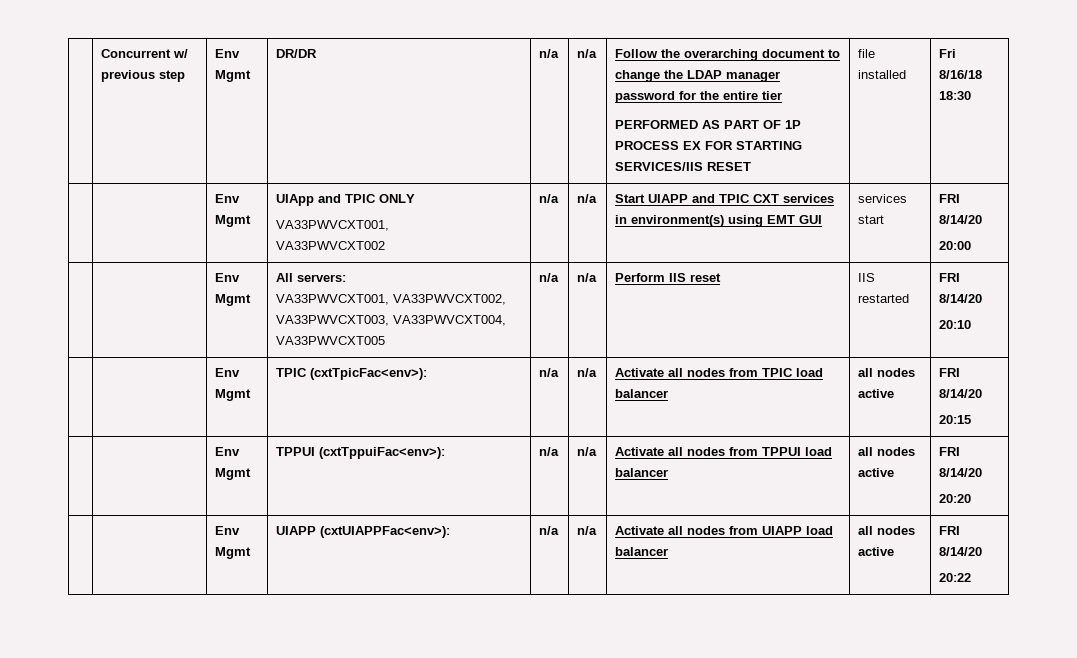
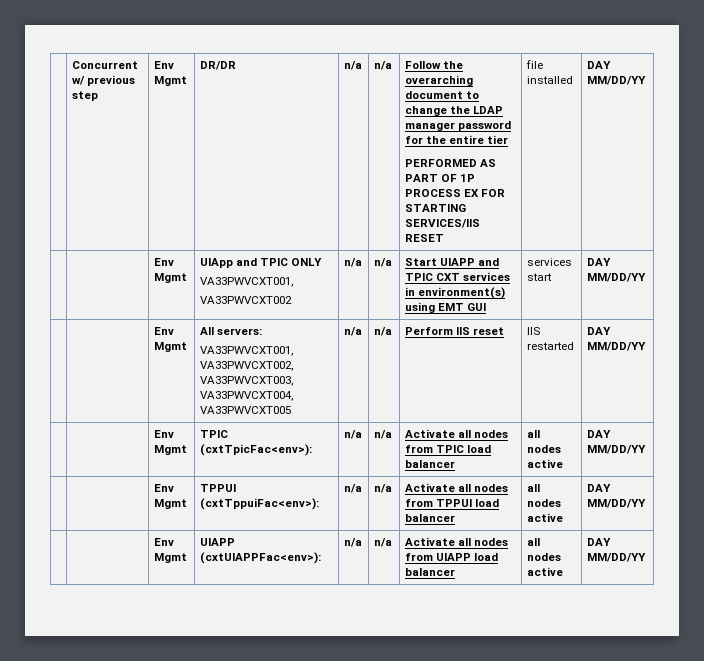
[938,49,956,58] [938,70,982,79] [938,91,971,100] Fri 8/16/18 18:30 -> [586,61,611,69] [586,76,646,85] DAY MM/DD/YY
[938,194,960,203] [938,215,982,224] [938,241,971,250] FRI 8/14/20 // 20:00 -> [586,258,611,266] [586,273,646,282] DAY MM/DD/YY
[938,273,960,282] [938,294,982,303] [938,320,971,329] FRI 8/14/20 // 20:10 -> [586,327,611,335] [586,342,646,351] DAY MM/DD/YY
[938,368,960,377] [938,389,982,398] [938,415,971,424] FRI 8/14/20 // 20:15 -> [586,430,611,438] [586,445,646,454] DAY MM/DD/YY
[938,447,960,456] [938,468,982,477] [938,494,971,503] FRI 8/14/20 // 20:20 -> [586,484,611,492] [586,499,646,508] DAY MM/DD/YY
[938,526,960,535] [938,547,982,556] [938,573,971,582] FRI 8/14/20 // 20:22 -> [586,538,611,546] [586,553,646,562] DAY MM/DD/YY

